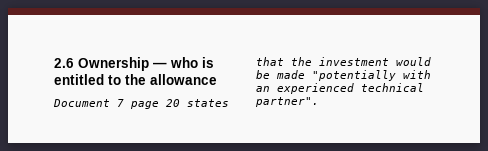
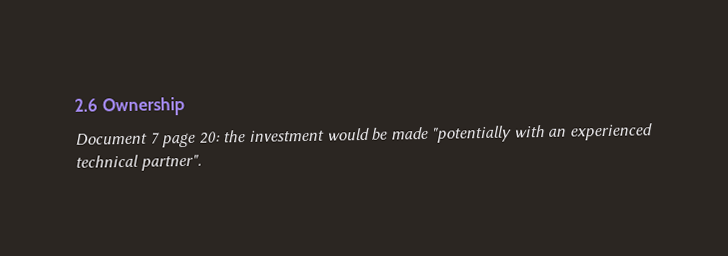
[153,57,214,68] [54,74,217,85] — who is entitled to the allowance -> (185, 107) none
[166,99,229,107] [256,57,284,66] 20 states that -> [198,131,221,144] 20:

